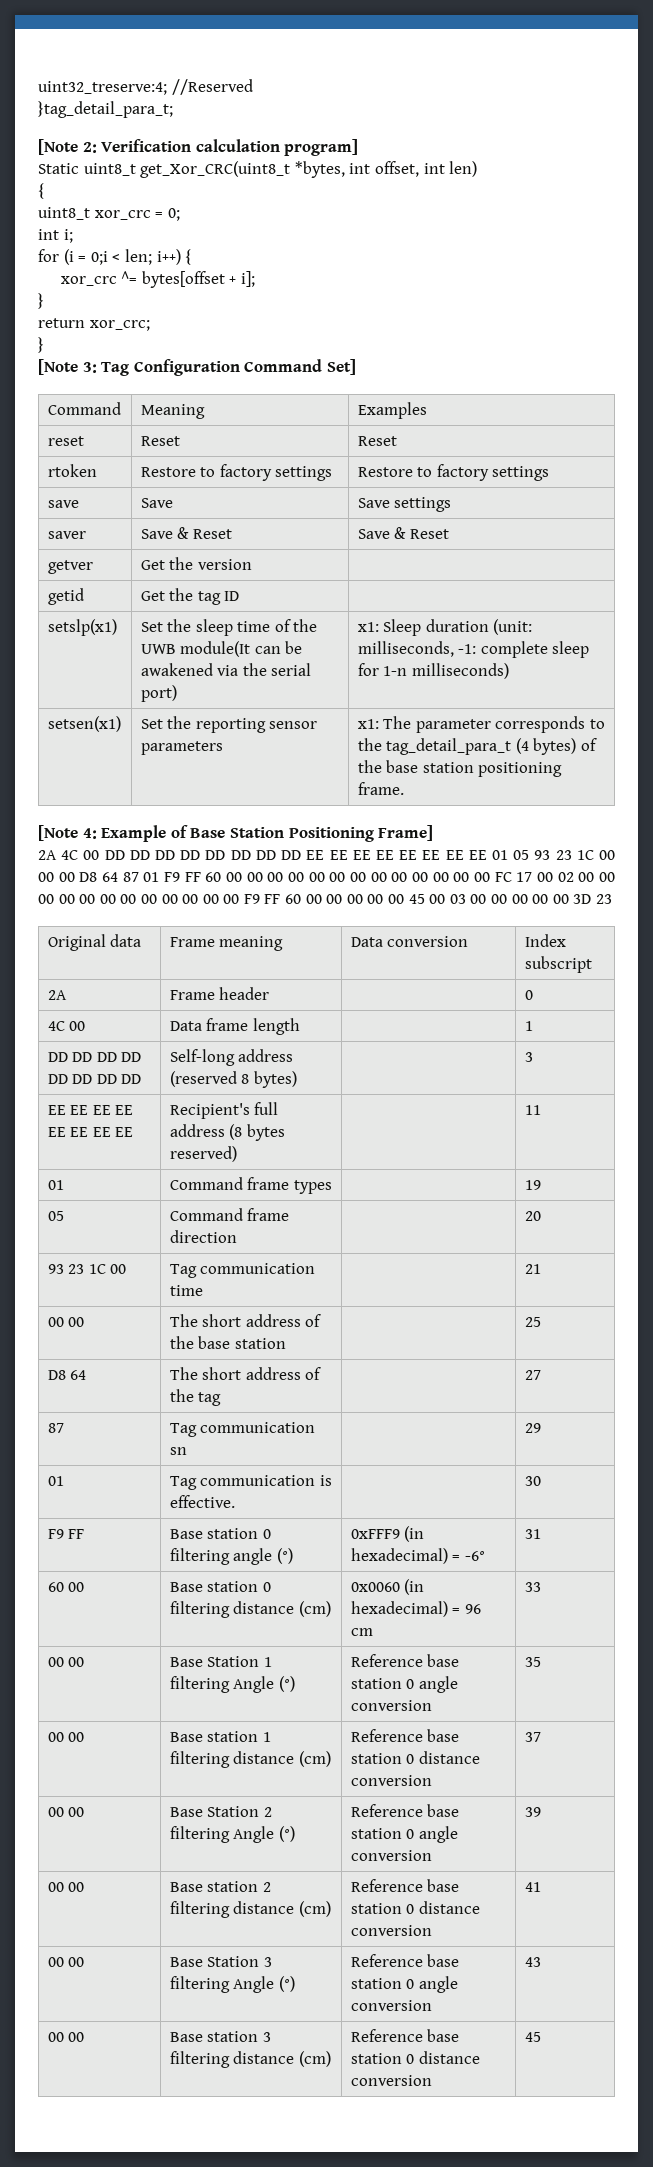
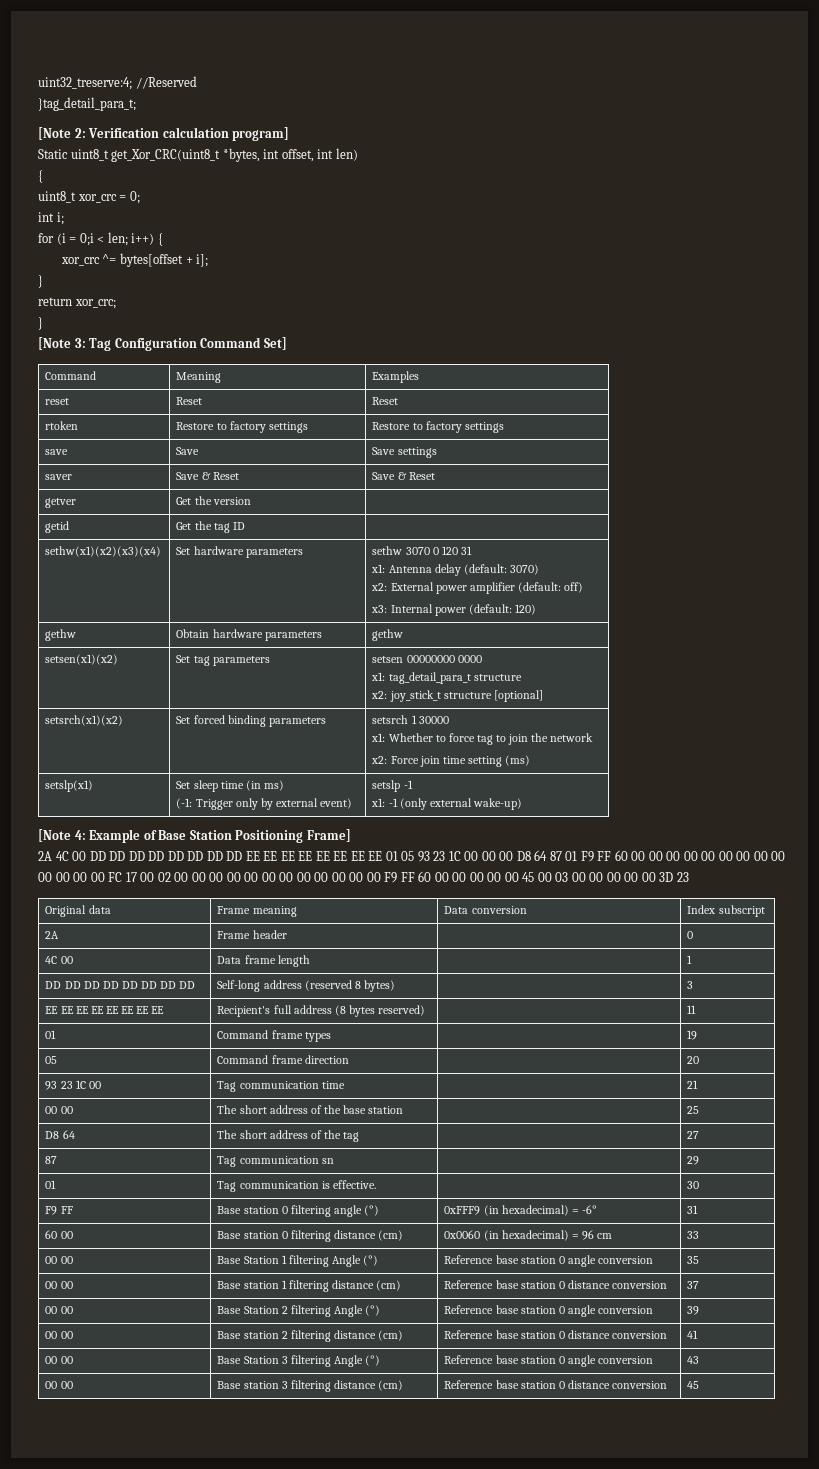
(240, 596) none -> [45,546,162,557] [176,546,303,558] [372,546,472,555] [371,564,539,576] [371,582,583,594] [371,604,536,616] [45,629,77,641] [176,629,322,641] [372,629,404,641] [45,654,119,665] [176,655,270,666] [372,655,482,663] [371,672,522,684] [371,690,543,702] [45,715,124,726] [176,715,326,727] [372,715,449,724] [371,733,594,745] [371,755,530,767] // sethw(x1)(x2)(x3)(x4) | Set hardware parameters | sethw 3070 0 120 31 // x1: Antenna delay (default: 3070) // x2: External power amplifier (default: off) // x3: Internal power (default: 120) // gethw | Obtain hardware parameters | gethw // setsen(x1)(x2) | Set tag parameters | setsen 00000000 0000 // x1: tag_detail_para_t structure // x2: joy_stick_t structure [optional] // setsrch(x1)(x2) | Set forced binding parameters | setsrch 1 30000 // x1: Whether to force tag to join the network // x2: Force join time setting (ms)
[167,619,192,632] the -> (191, 785) none
[274,619,318,632] [140,641,303,657] [140,663,312,676] [140,685,177,702] [357,619,533,636] [357,641,590,658] [357,663,509,679] [47,716,121,732] [140,716,318,733] [140,741,223,755] [357,716,605,733] [357,738,597,755] [357,760,563,777] [357,782,404,795] of the UWB module(It can be awakened via the serial port) | x1: Sleep duration (unit: milliseconds, -1: complete sleep for 1-n milliseconds) // setsen(x1) | Set the reporting sensor parameters | x1: The parameter corresponds to the tag_detail_para_t (4 bytes) of the base station positioning frame. -> [245,780,284,791] [176,798,352,810] [372,780,413,792] [371,798,522,810] (in ms) // (-1: Trigger only by external event) | setslp -1 // x1: -1 (only external wake-up)

